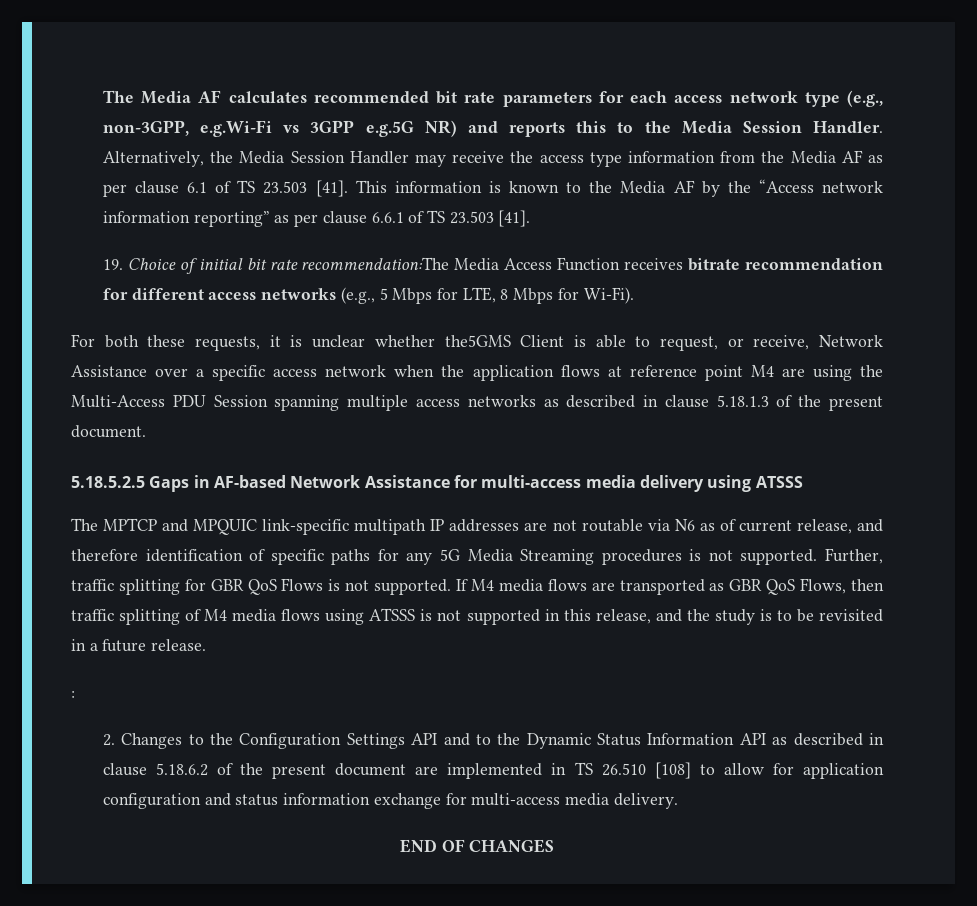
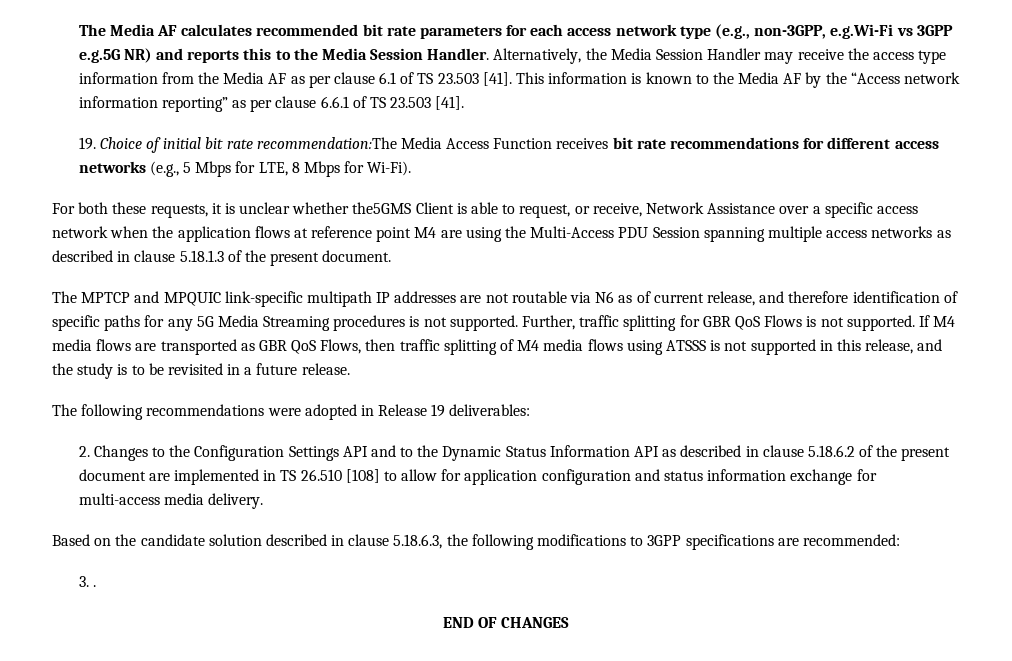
[688,258,883,271] bitrate recommendation -> [612,137,799,149] bit rate recommendations
[71,475,803,492] // 5.18.5.2.5 Gaps in AF-based Network Assistance for multi-access media delivery using ATSSS -> (392, 256) none
[71,691,75,698] : -> [52,404,531,420] The following recommendations were adopted in Release 19 deliverables:
(678, 801) none -> [52,534,900,550] [78,576,96,587] // Based on the candidate solution described in clause 5.18.6.3, the following modifications to 3GPP specifications are recommended: // 3. .

